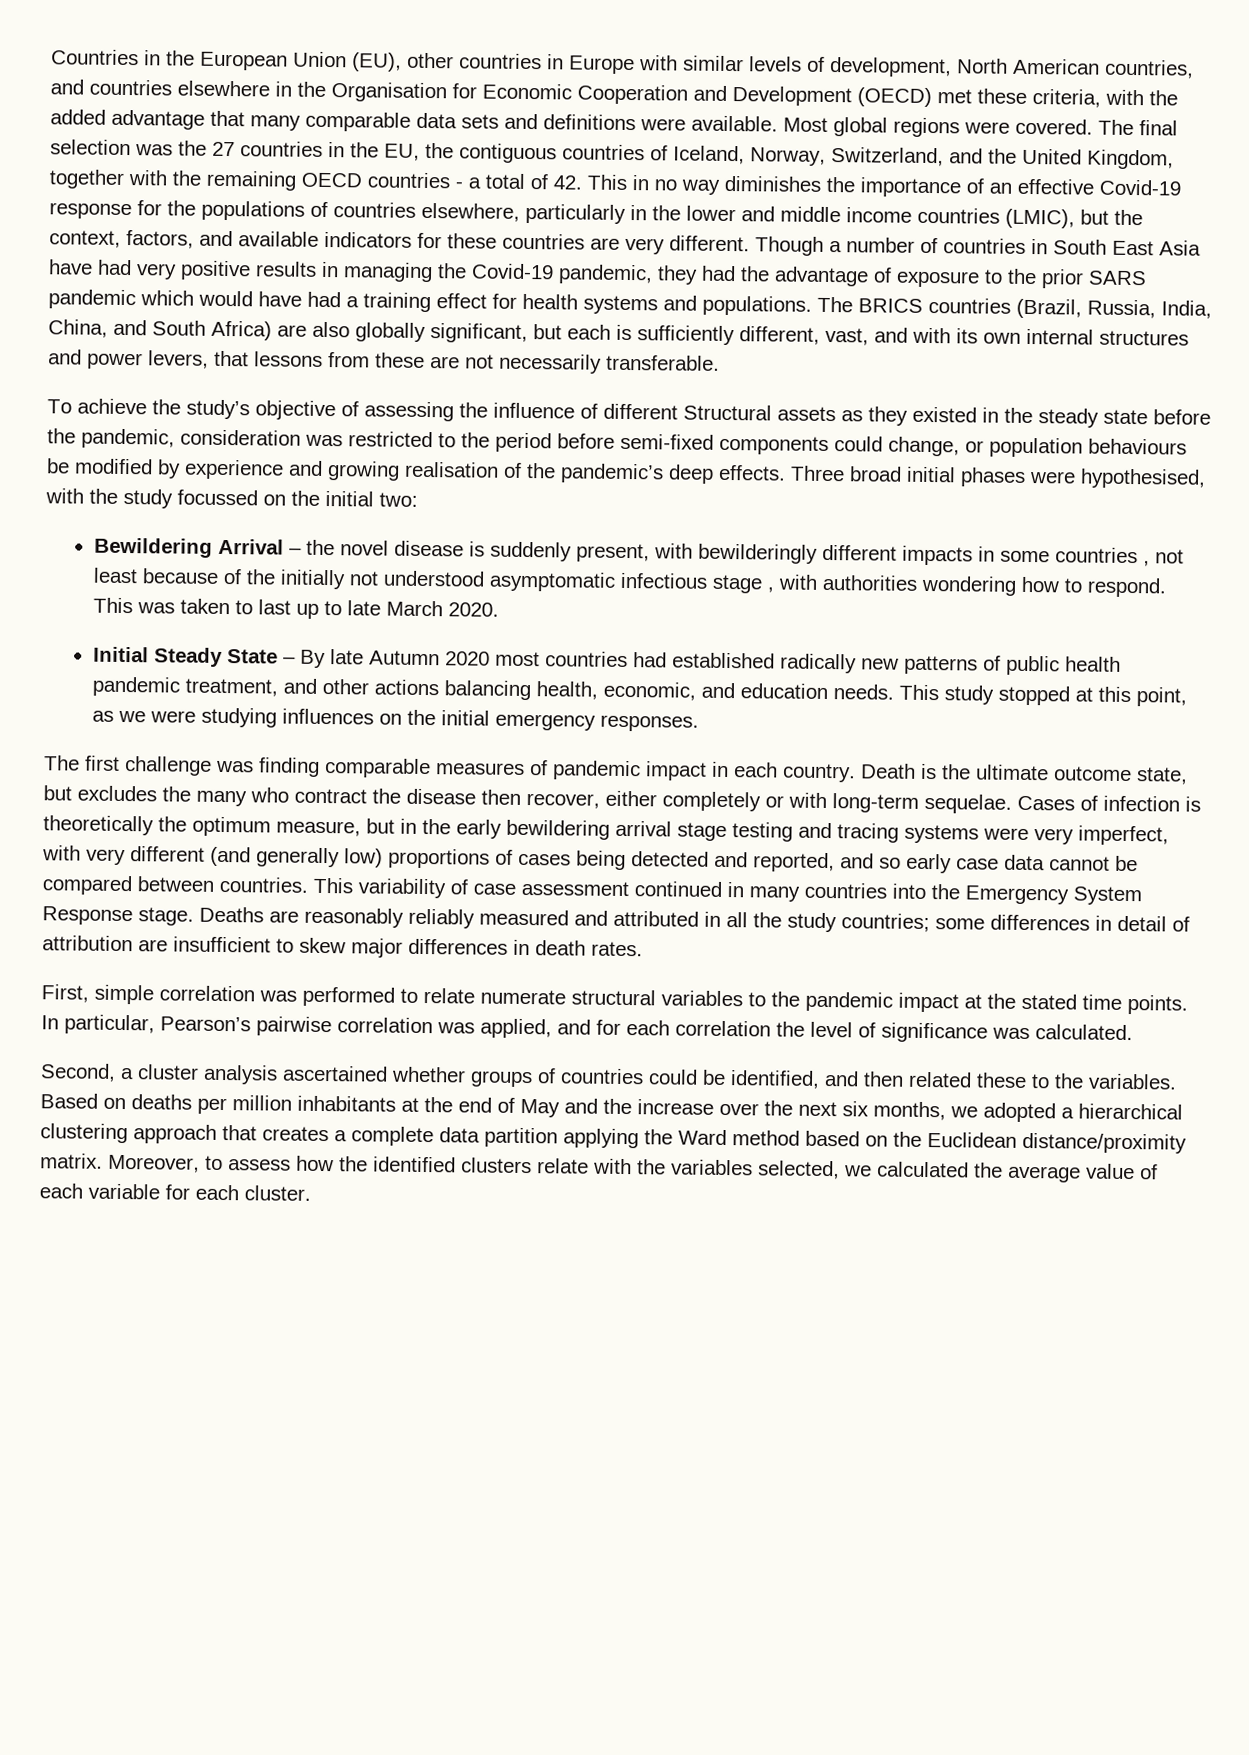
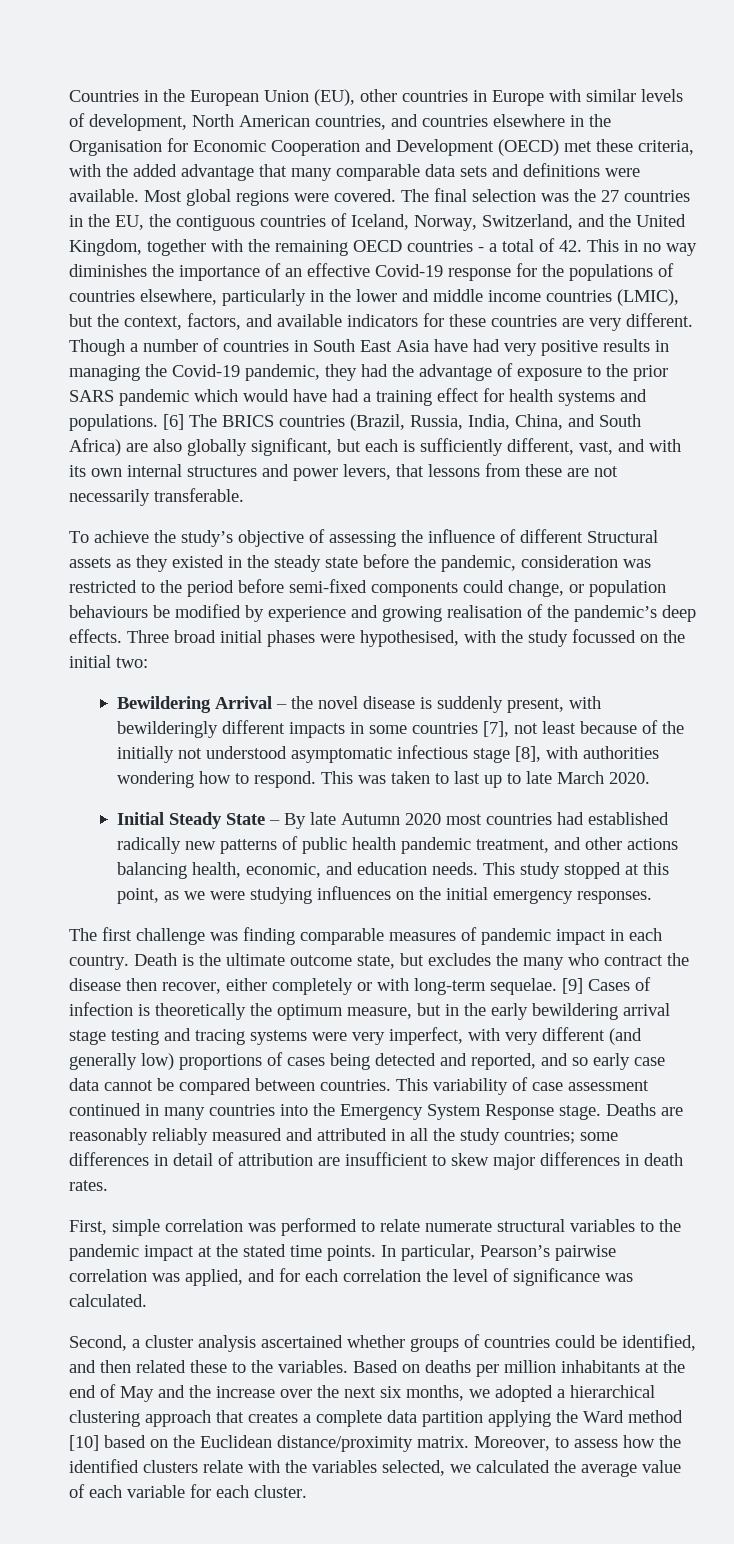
(812, 305) none -> [163,414,184,430] [6]
[1142,560,1150,567] , -> [482,721,509,737] [7],
[766,586,774,593] , -> [514,746,541,762] [8],
(1012, 803) none -> [562,978,583,994] [9]
(800, 1138) none -> [69,1435,99,1451] [10]

